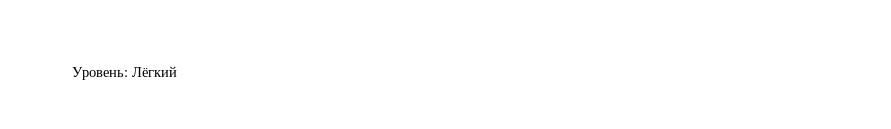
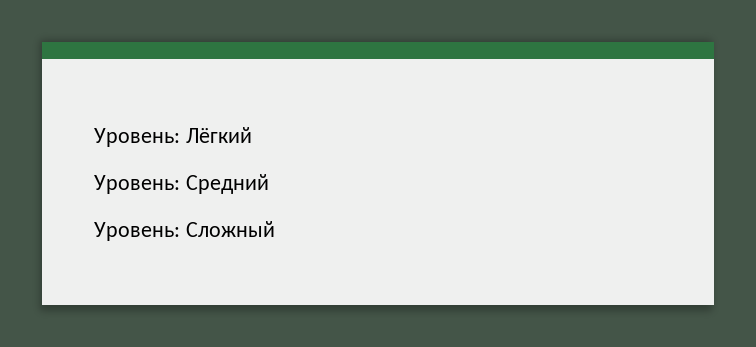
(177, 71) none -> [94,174,269,194] [94,221,275,241] // Уровень: Средний // Уровень: Сложный

